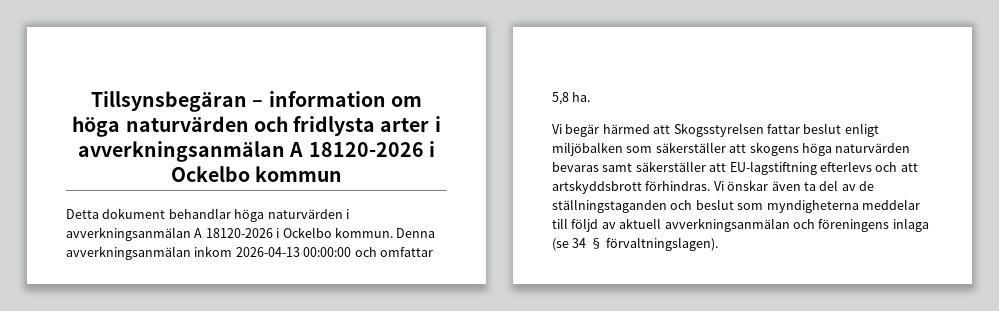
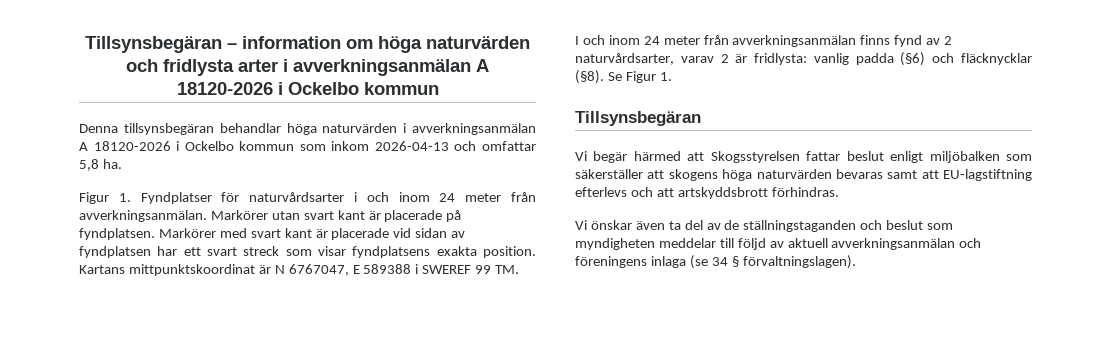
[66,208,166,219] Detta dokument -> [79,123,214,135] Denna tillsynsbegäran
[334,227,436,238] [66,246,191,260] kommun. Denna avverkningsanmälan -> [239,141,326,151] kommun som
[303,247,352,257] 00:00:00 -> (449, 146) none
(591, 97) none -> [79,192,536,204] [79,210,462,222] [79,228,466,240] [79,246,536,258] [79,264,520,276] [575,35,953,47] [575,52,1032,66] [575,70,672,84] [575,111,701,126] // Figur 1. Fyndplatser för naturvårdsarter i och inom 24 meter från avverkningsanmälan. Markörer utan svart kant är placerade på fyndplatsen. Markörer med svart kant är placerade vid sidan av fyndplatsen har ett svart streck som visar fyndplatsens exakta position. Kartans mittpunktskoordinat är N 6767047, E 589388 i SWEREF 99 TM. // I och inom 24 meter från avverkningsanmälan finns fynd av 2 naturvårdsarter, varav 2 är fridlysta: vanlig padda (§6) och fläcknycklar (§8). Se Figur 1. // Tillsynsbegäran
[635,161,706,172] säkerställer -> (918, 174) none
(711, 186) none -> (839, 192) //
[766,200,859,213] myndigheterna -> [575,238,655,250] myndigheten

